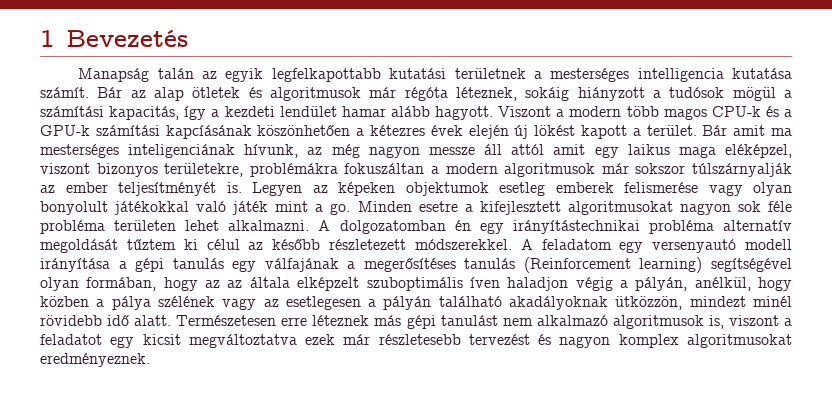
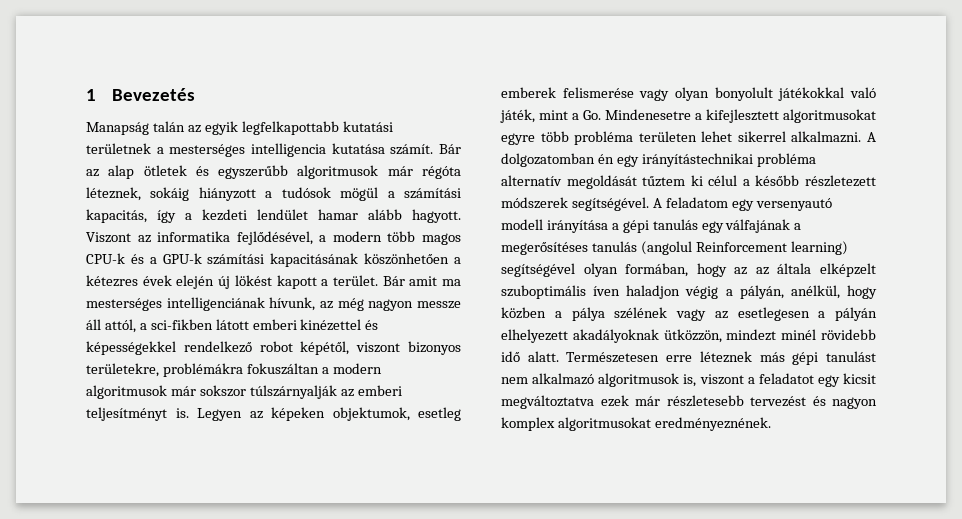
(262, 92) none -> [218,165,289,179] egyszerűbb
(552, 111) none -> [137,231,313,245] az informatika fejlődésével,
[165,125,252,139] kapcíásának -> [270,253,359,267] kapacitásának
[128,144,236,158] inteligenciának -> [166,297,265,311] intelligenciának
[511,144,792,158] attól amit egy laikus maga eléképzel, -> [104,319,379,333] [86,341,350,355] attól, a sci-fikben látott emberi kinézettel és képességekkel rendelkező robot képétől,
[65,182,216,196] ember teljesítményét -> [357,385,402,396] [86,407,167,421] emberi teljesítményt
[405,182,489,196] objektumok -> [332,407,410,421] objektumok,
[232,201,269,215] játék -> [500,109,535,123] játék,
[330,201,792,215] go. Minden esetre a kifejlesztett algoritmusokat nagyon sok féle -> [583,109,876,123] [501,131,569,145] Go. Mindenesetre a kifejlesztett algoritmusokat egyre több
(220, 225) none -> [737,131,786,142] sikerrel
[248,242,264,250] az -> [742,179,750,186] a
[414,239,512,250] módszerekkel. -> [501,197,649,211] módszerek segítségével.
[523,257,631,273] (Reinforcement -> [640,241,787,255] (angolul Reinforcement
[438,296,502,307] található -> [501,329,568,343] elhelyezett
[40,353,150,367] eredményeznek. -> [654,417,771,431] eredményeznének.

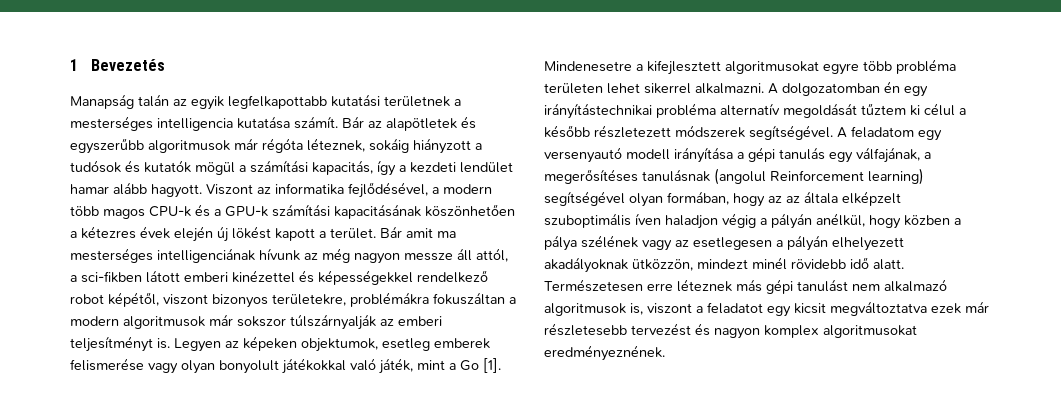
[108,165,187,179] alap ötletek -> [386,118,457,131] alapötletek
(331, 192) none -> [125,160,191,173] és kutatók
[269,297,316,311] hívunk, -> [259,248,300,261] hívunk
[583,110,601,120] Go. -> [460,358,501,373] Go [1].
[725,219,791,233] válfajának -> [856,147,920,163] válfajának,
[591,241,637,252] tanulás -> [642,169,710,182] tanulásnak
[739,285,784,299] pályán, -> [771,213,812,229] pályán

